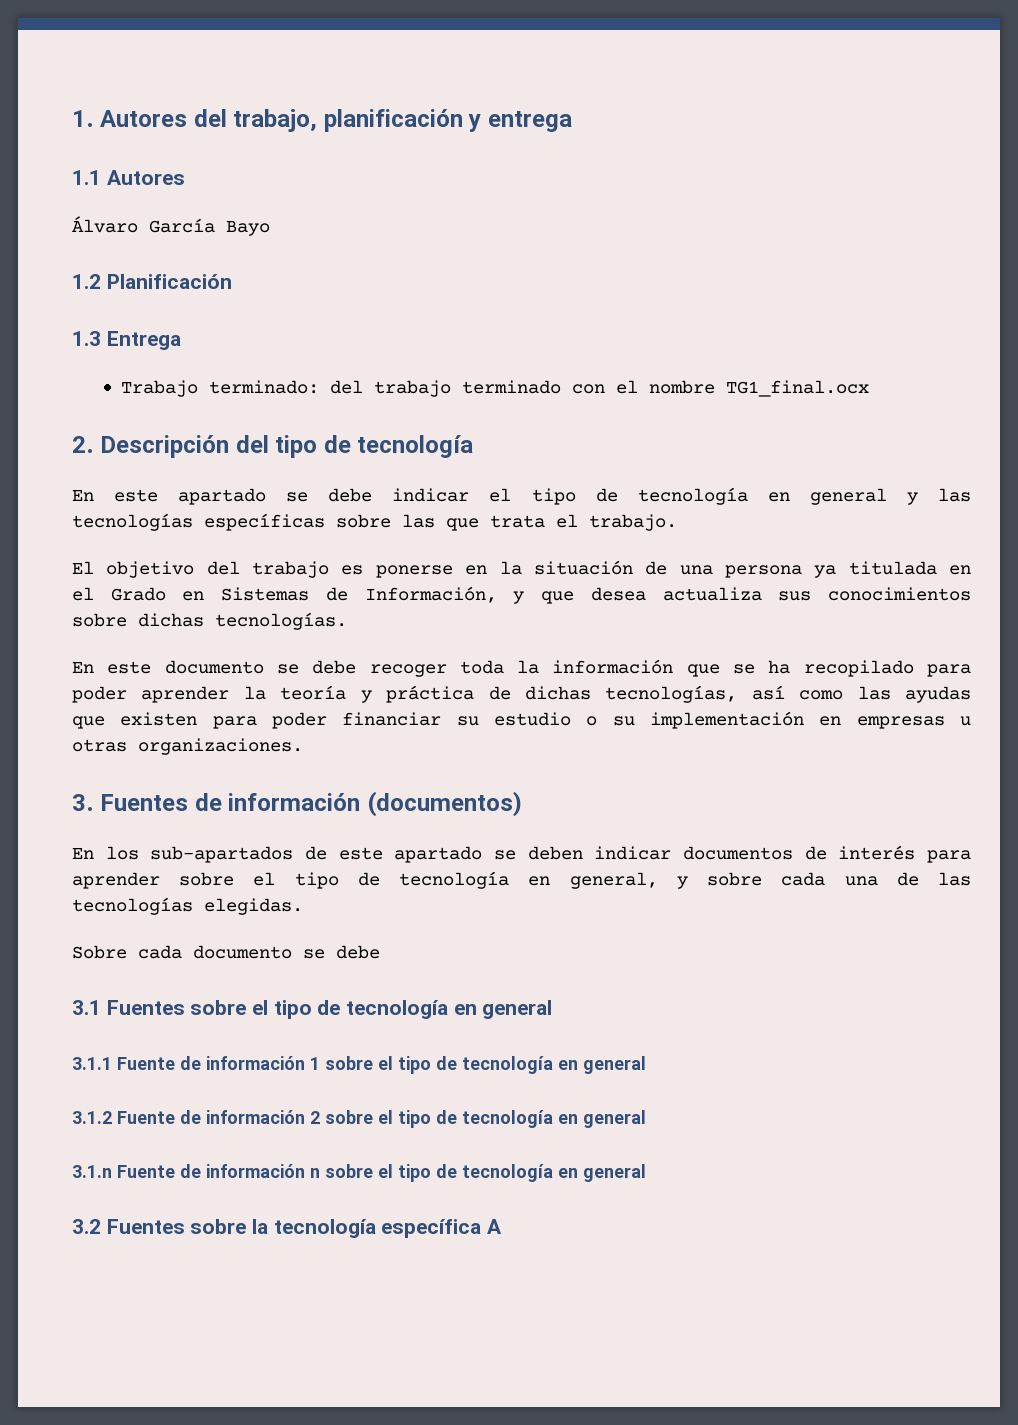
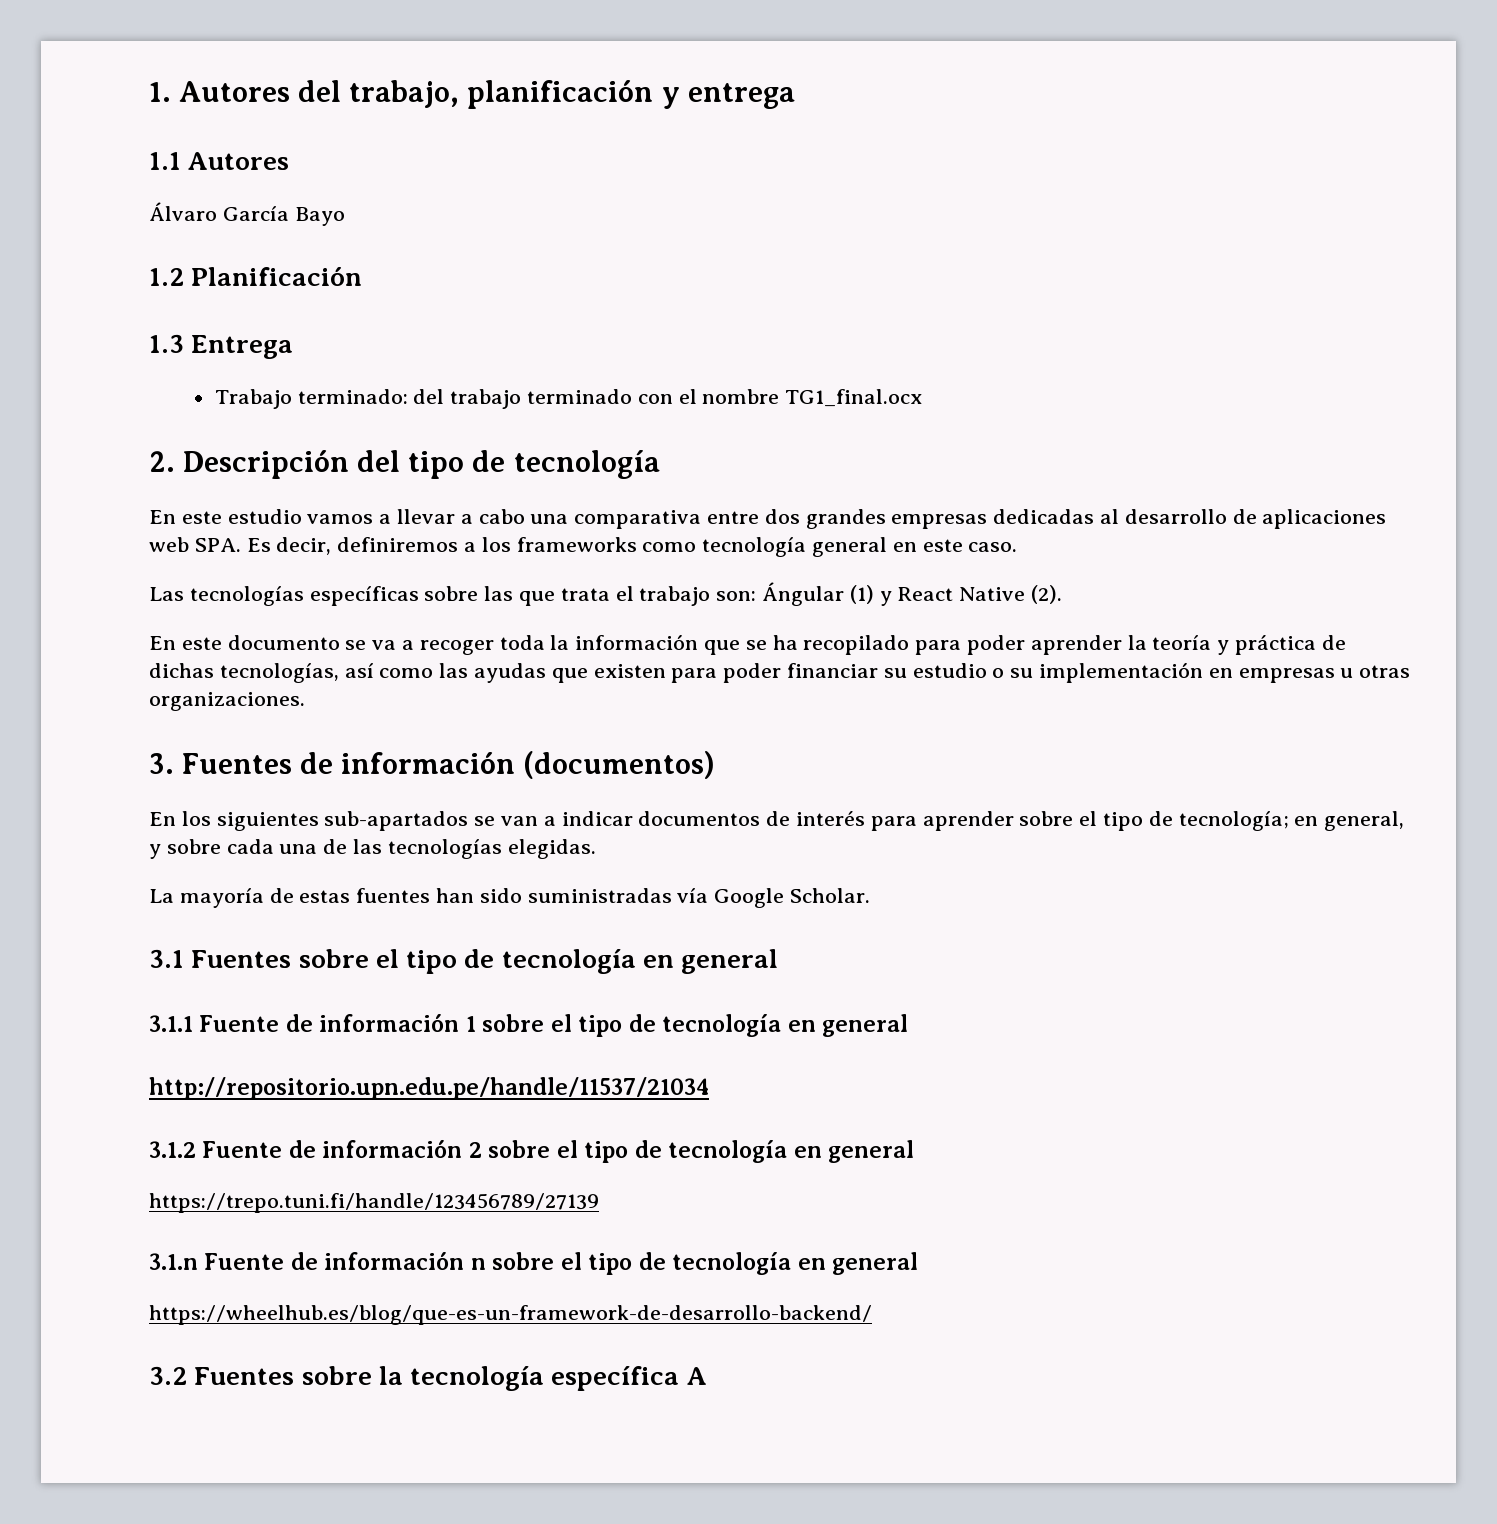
[178,487,972,505] apartado se debe indicar el tipo de tecnología en general y las -> [227,509,1387,529] [149,537,1018,557] [149,587,184,601] estudio vamos a llevar a cabo una comparativa entre dos grandes empresas dedicadas al desarrollo de aplicaciones web SPA. Es decir, definiremos a los frameworks como tecnología general en este caso. // Las
[589,514,677,531] [72,560,971,578] [72,586,972,604] [72,612,347,630] trabajo. // El objetivo del trabajo es ponerse en la situación de una persona ya titulada en el Grado en Sistemas de Información, y que desea actualiza sus conocimientos sobre dichas tecnologías. -> [639,582,1063,606] trabajo son: Ángular (1) y React Native (2).
[312,660,357,674] debe -> [372,640,415,650] va a
[150,846,583,863] sub-apartados de este apartado se deben -> [216,811,556,831] siguientes sub-apartados se van a
[399,871,510,889] tecnología -> [1178,811,1289,831] tecnología;
[72,945,380,959] Sobre cada documento se debe -> [149,888,871,908] La mayoría de estas fuentes han sido suministradas vía Google Scholar.
(646, 1065) none -> [149,1077,709,1100] // http://repositorio.upn.edu.pe/handle/11537/21034
(646, 1119) none -> [149,1193,599,1213] // https://trepo.tuni.fi/handle/123456789/27139
(646, 1173) none -> [149,1305,872,1325] // https://wheelhub.es/blog/que-es-un-framework-de-desarrollo-backend/

